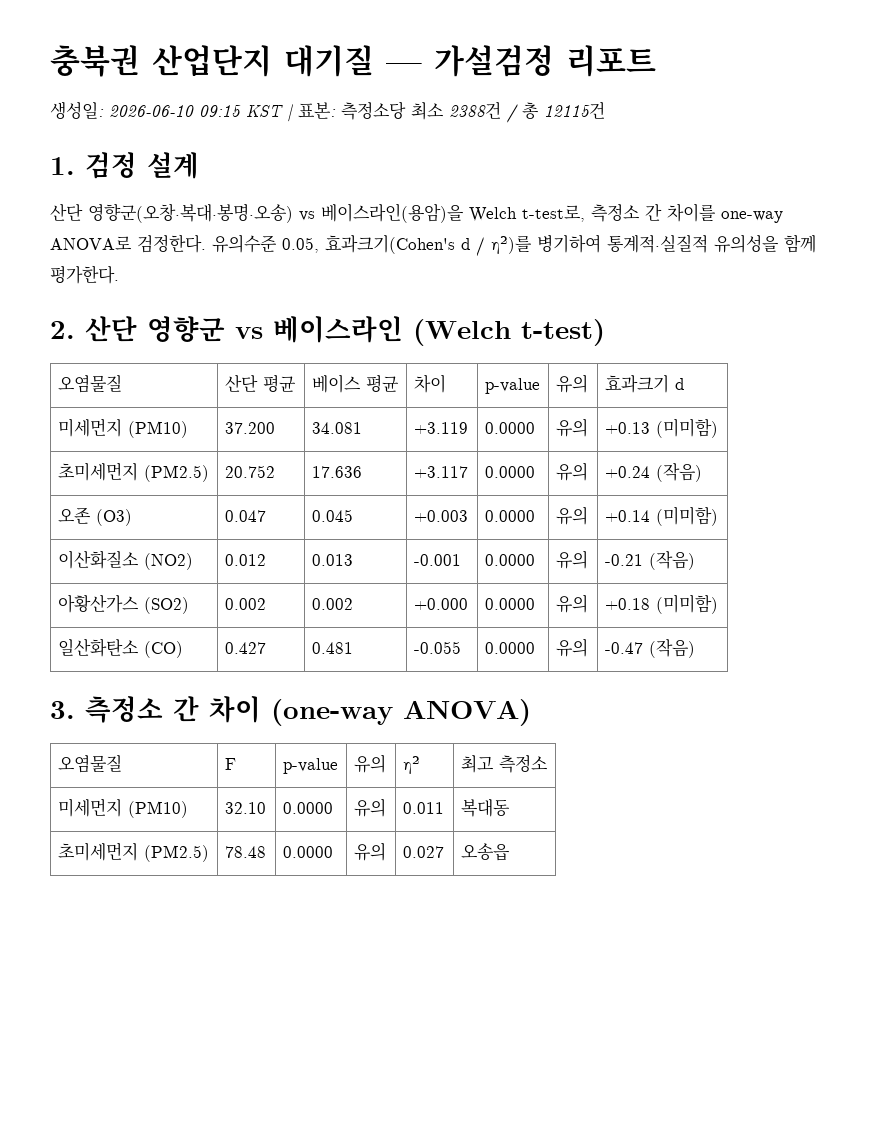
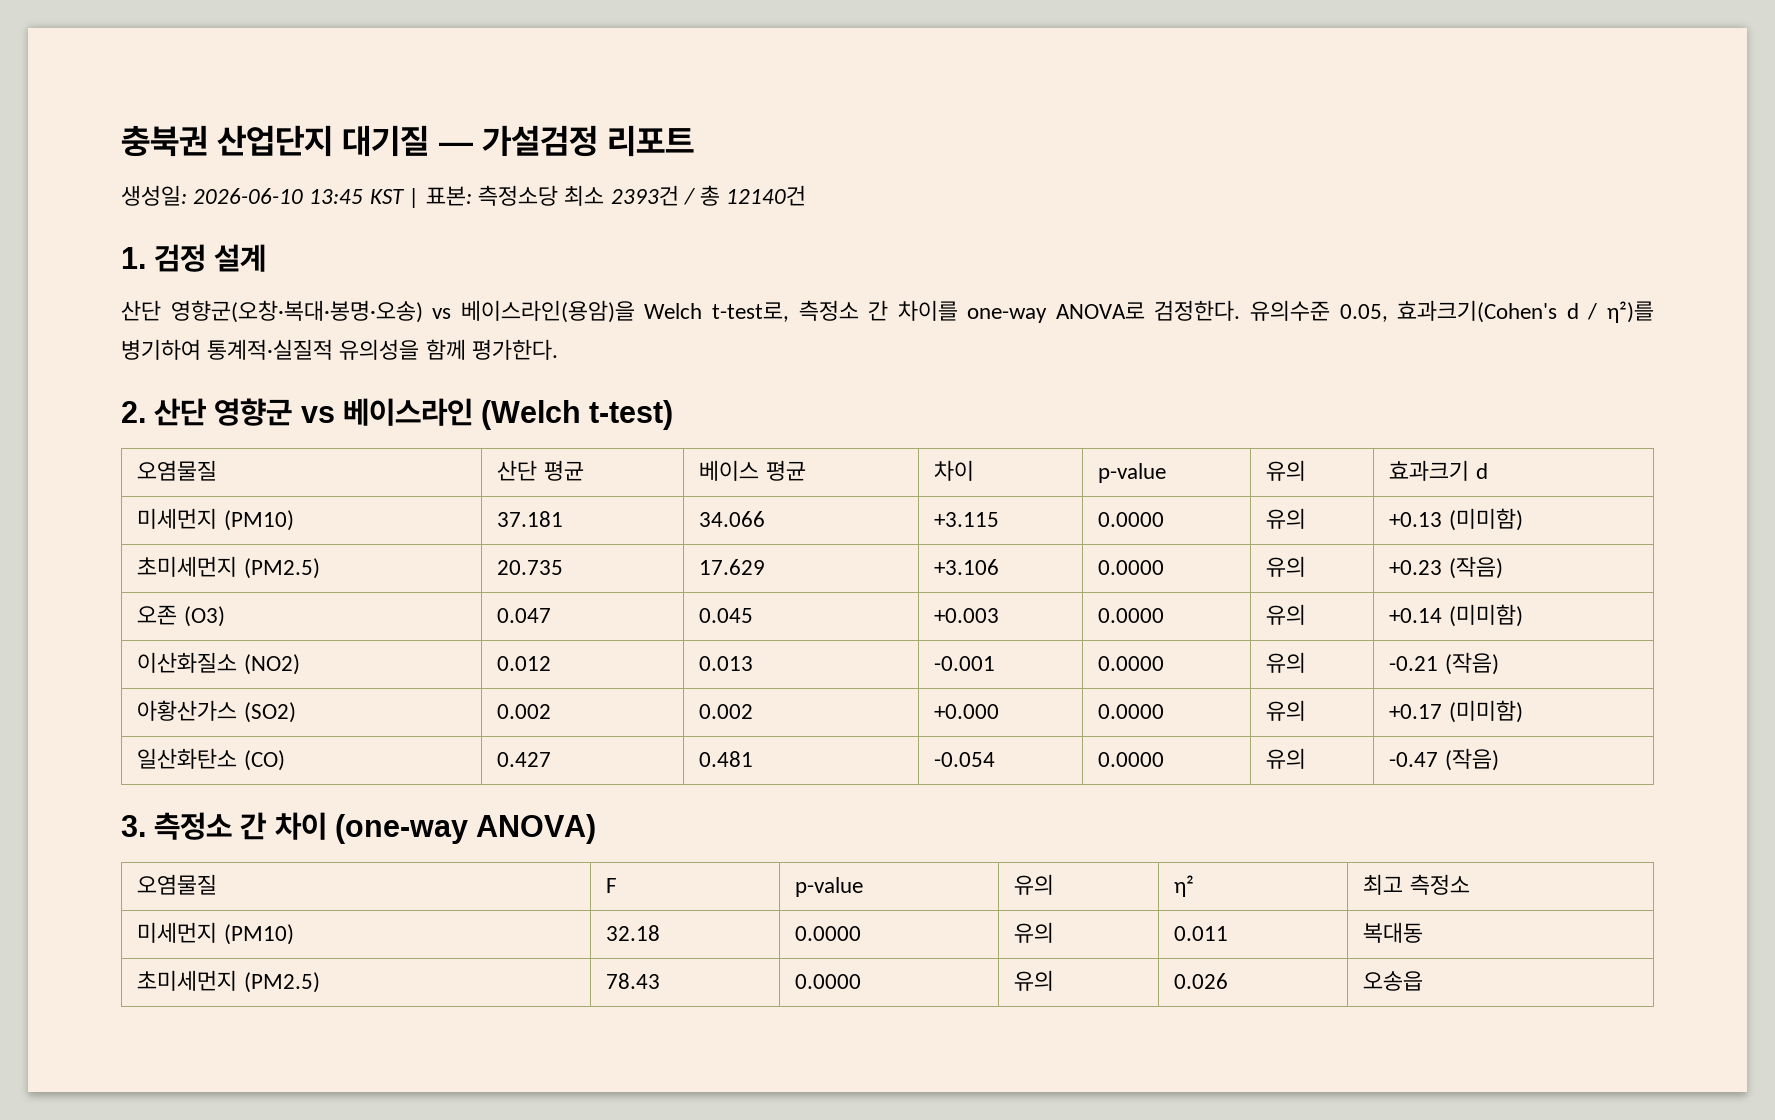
[199,105,241,117] 09:15 -> [309,189,364,204] 13:45
[449,101,501,119] 2388건 -> [610,185,679,206] 2393건
[544,101,605,119] 12115건 -> [726,185,807,206] 12140건
[224,422,275,434] [311,422,362,434] [413,422,468,434] 37.200 | 34.081 | +3.119 -> [497,511,564,527] [699,511,766,527] [934,512,1000,527] 37.181 | 34.066 | +3.115
[224,465,275,478] [311,466,362,478] [413,466,468,478] [484,466,535,478] [555,462,588,481] [604,466,650,478] 20.752 | 17.636 | +3.117 | 0.0000 | 유의 | +0.24 -> [497,560,564,575] [699,559,766,575] [934,559,1000,575] [1098,560,1165,575] [1266,556,1307,577] [1389,560,1443,575] 20.735 | 17.629 | +3.106 | 0.0000 | 유의 | +0.23
[604,598,650,610] +0.18 -> [1389,704,1443,719] +0.17
[413,641,461,654] -0.055 -> [934,752,996,767] -0.054
[224,802,266,814] 32.10 -> [606,925,661,941] 32.18
[224,846,266,858] [282,846,333,858] [353,842,386,861] [402,846,444,858] 78.48 | 0.0000 | 유의 | 0.027 -> [606,973,661,989] [795,974,862,989] [1014,970,1055,991] [1174,973,1229,989] 78.43 | 0.0000 | 유의 | 0.026

